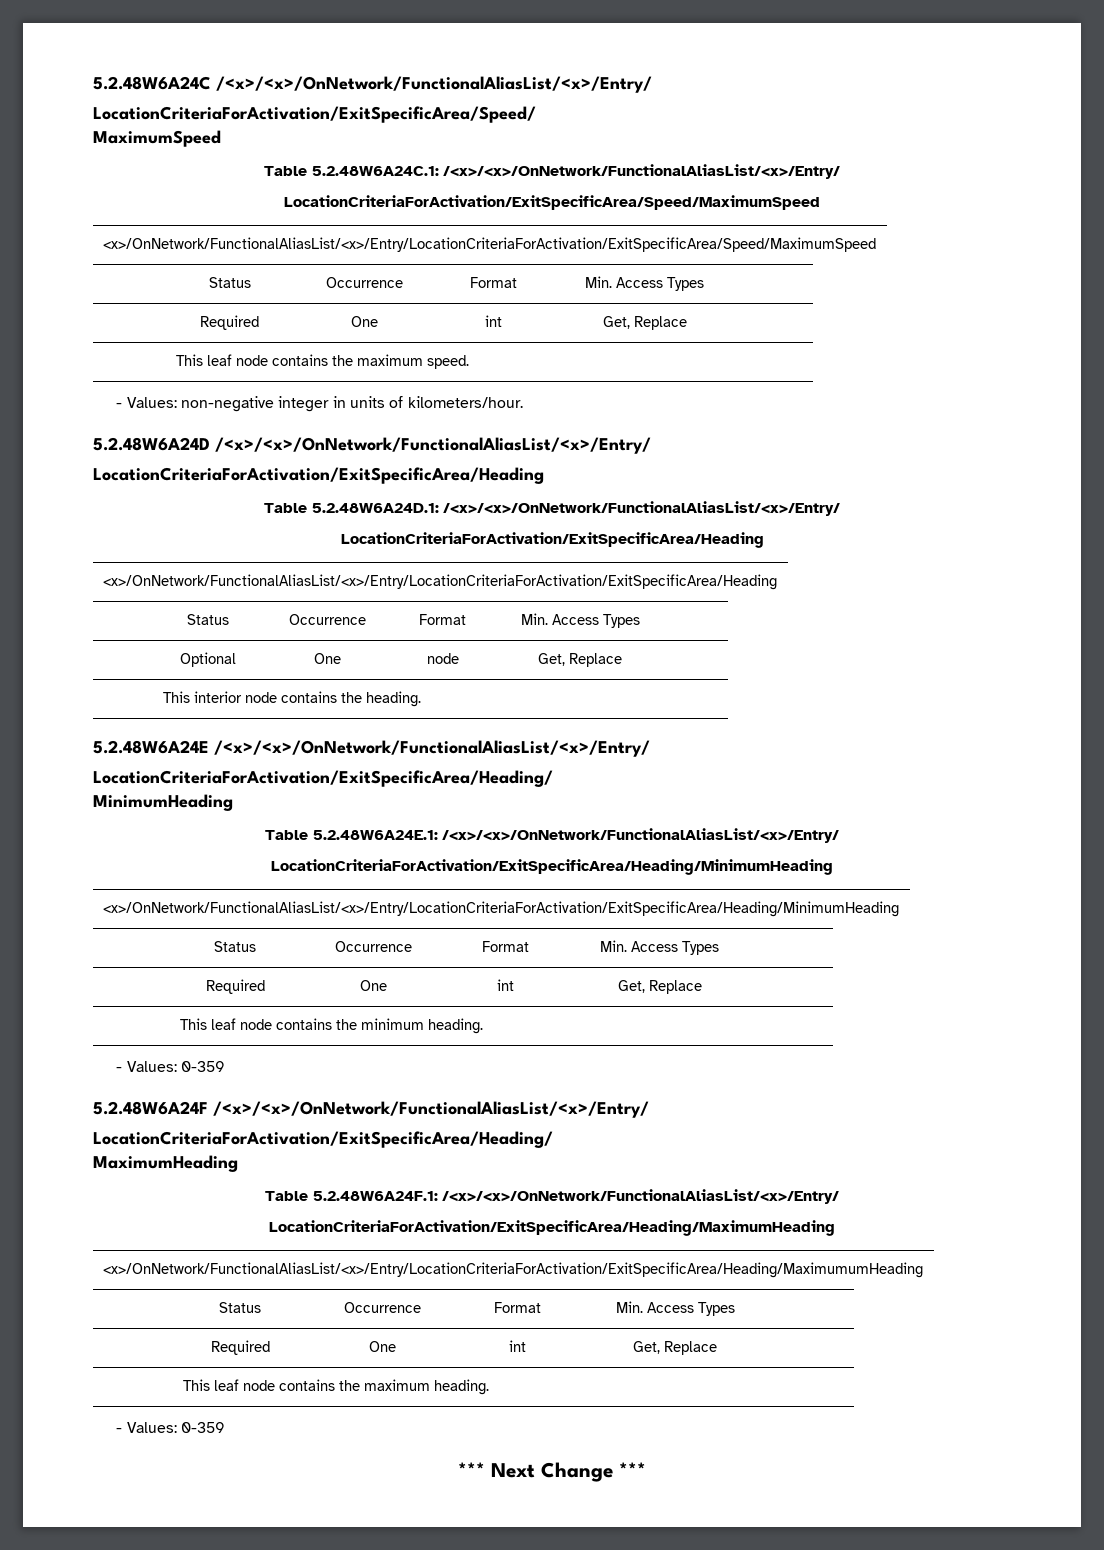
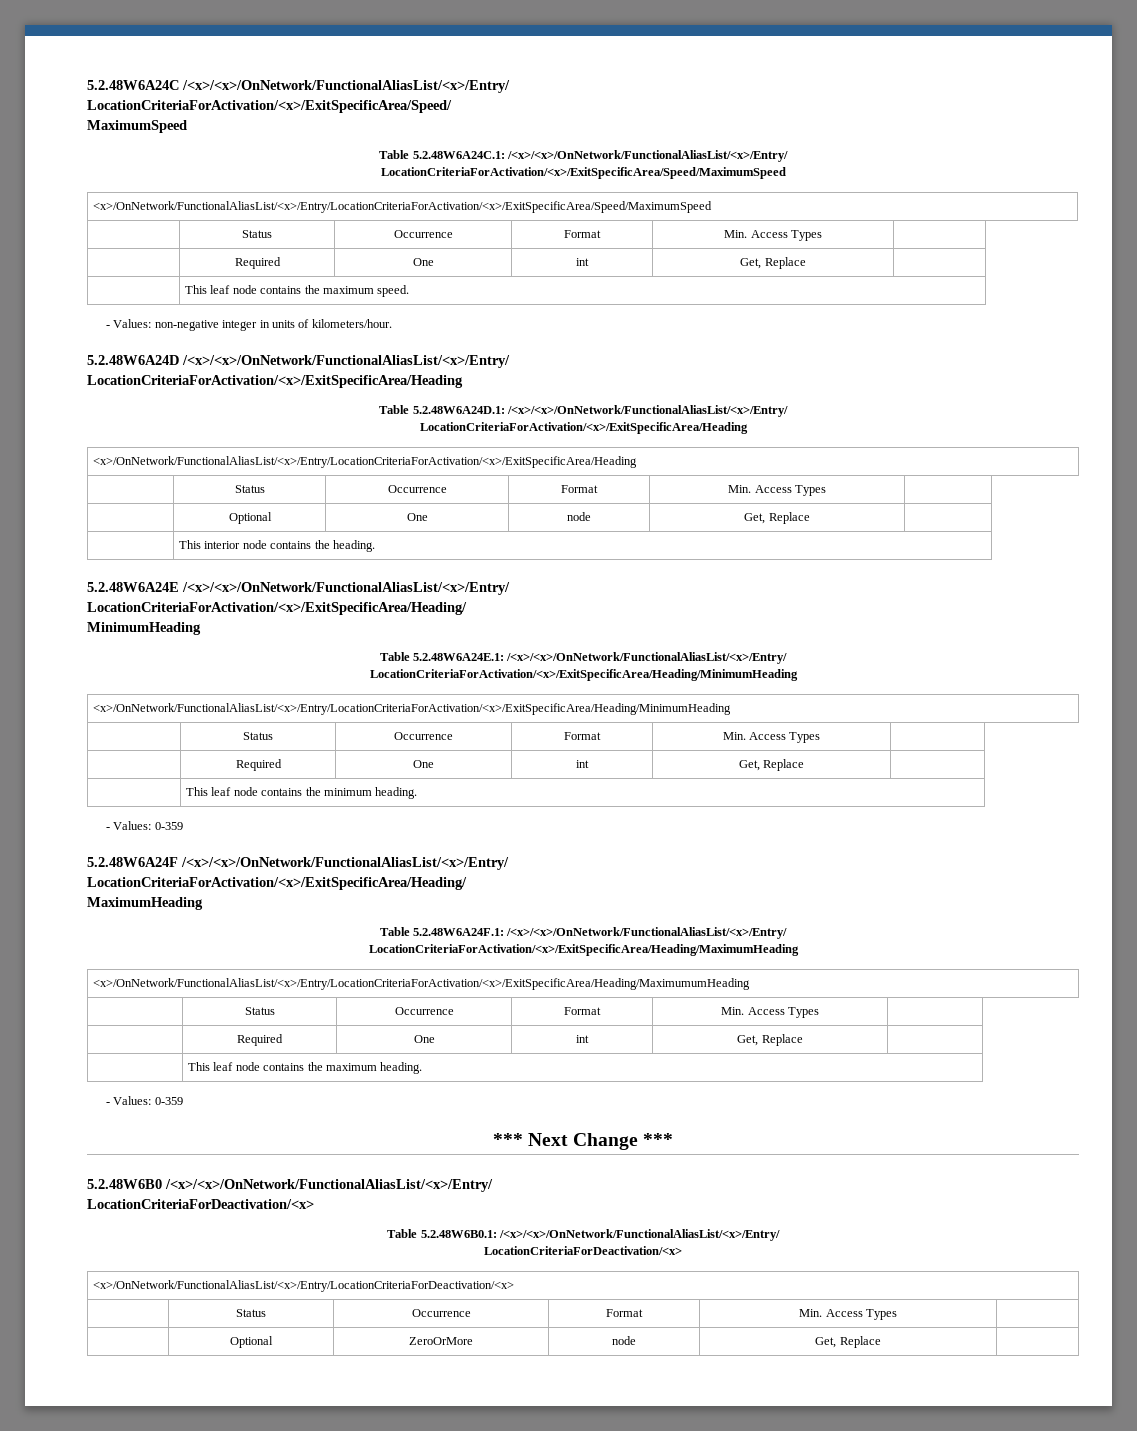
[93,106,536,123] LocationCriteriaForActivation/ExitSpecificArea/Speed/ -> [87,100,452,113] LocationCriteriaForActivation/<x>/ExitSpecificArea/Speed/
[284,195,820,210] [102,237,876,252] LocationCriteriaForActivation/ExitSpecificArea/Speed/MaximumSpeed // <x>/OnNetwork/FunctionalAliasList/<x>/Entry/LocationCriteriaForActivation/ExitSpecificArea/Speed/MaximumSpeed -> [380,167,786,179] [93,201,713,213] LocationCriteriaForActivation/<x>/ExitSpecificArea/Speed/MaximumSpeed // <x>/OnNetwork/FunctionalAliasList/<x>/Entry/LocationCriteriaForActivation/<x>/ExitSpecificArea/Speed/MaximumSpeed
[93,467,544,484] LocationCriteriaForActivation/ExitSpecificArea/Heading -> [87,375,463,388] LocationCriteriaForActivation/<x>/ExitSpecificArea/Heading
[340,532,764,548] [102,574,777,590] LocationCriteriaForActivation/ExitSpecificArea/Heading // <x>/OnNetwork/FunctionalAliasList/<x>/Entry/LocationCriteriaForActivation/ExitSpecificArea/Heading -> [419,422,748,434] [93,456,638,468] LocationCriteriaForActivation/<x>/ExitSpecificArea/Heading // <x>/OnNetwork/FunctionalAliasList/<x>/Entry/LocationCriteriaForActivation/<x>/ExitSpecificArea/Heading
[93,770,553,787] LocationCriteriaForActivation/ExitSpecificArea/Heading/ -> [87,602,467,615] LocationCriteriaForActivation/<x>/ExitSpecificArea/Heading/
[271,859,833,875] [102,901,899,917] LocationCriteriaForActivation/ExitSpecificArea/Heading/MinimumHeading // <x>/OnNetwork/FunctionalAliasList/<x>/Entry/LocationCriteriaForActivation/ExitSpecificArea/Heading/MinimumHeading -> [369,669,798,681] [93,703,732,715] LocationCriteriaForActivation/<x>/ExitSpecificArea/Heading/MinimumHeading // <x>/OnNetwork/FunctionalAliasList/<x>/Entry/LocationCriteriaForActivation/<x>/ExitSpecificArea/Heading/MinimumHeading
[93,1131,553,1148] LocationCriteriaForActivation/ExitSpecificArea/Heading/ -> [87,877,467,890] LocationCriteriaForActivation/<x>/ExitSpecificArea/Heading/
[269,1220,835,1236] [102,1262,923,1278] LocationCriteriaForActivation/ExitSpecificArea/Heading/MaximumHeading // <x>/OnNetwork/FunctionalAliasList/<x>/Entry/LocationCriteriaForActivation/ExitSpecificArea/Heading/MaximumumHeading -> [368,944,799,956] [93,978,751,990] LocationCriteriaForActivation/<x>/ExitSpecificArea/Heading/MaximumHeading // <x>/OnNetwork/FunctionalAliasList/<x>/Entry/LocationCriteriaForActivation/<x>/ExitSpecificArea/Heading/MaximumumHeading
(646, 1469) none -> [87,1179,493,1192] [87,1199,314,1209] [387,1229,780,1241] [484,1246,682,1255] [93,1280,515,1292] [236,1309,266,1317] [411,1309,471,1317] [606,1309,643,1317] [799,1309,897,1320] [230,1336,273,1348] [409,1337,473,1345] [612,1336,636,1345] [815,1336,881,1348] // 5.2.48W6B0 /<x>/<x>/OnNetwork/FunctionalAliasList/<x>/Entry/ // LocationCriteriaForDeactivation/<x> // Table 5.2.48W6B0.1: /<x>/<x>/OnNetwork/FunctionalAliasList/<x>/Entry/ // LocationCriteriaForDeactivation/<x> // <x>/OnNetwork/FunctionalAliasList/<x>/Entry/LocationCriteriaForDeactivation/<x> // | Status | Occurrence | Format | Min. Access Types | // | Optional | ZeroOrMore | node | Get, Replace |

